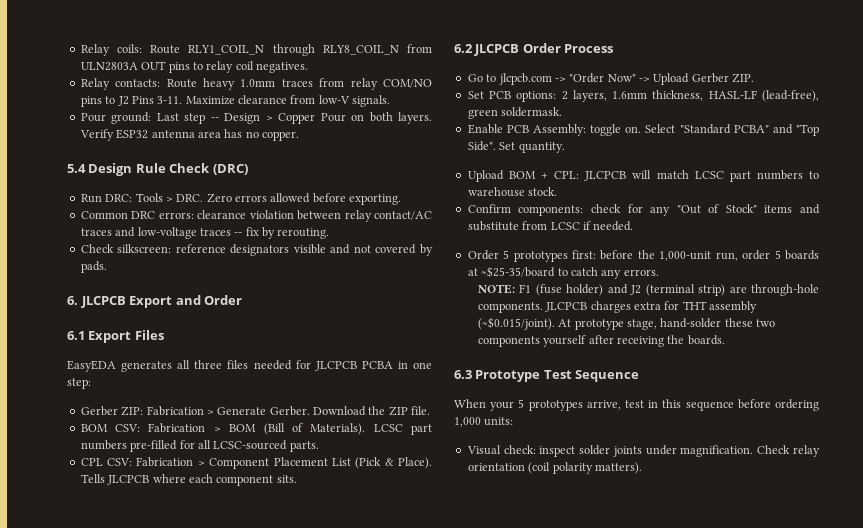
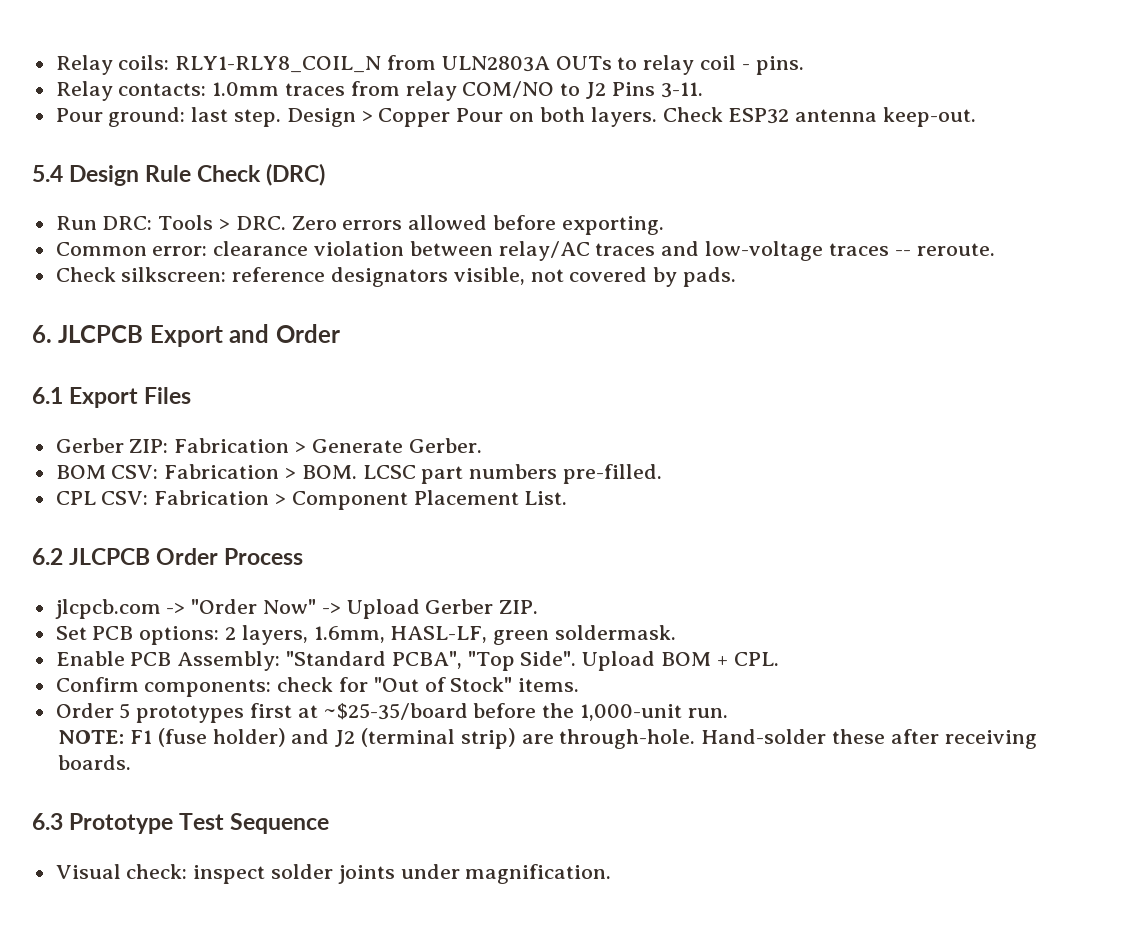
[150,44,432,56] [80,61,190,73] Route RLY1_COIL_N through RLY8_COIL_N from ULN2803A OUT pins -> [175,55,612,73] RLY1-RLY8_COIL_N from ULN2803A OUTs
[256,62,308,73] negatives. -> [741,56,804,75] - pins.
[166,78,235,90] Route heavy -> (207, 89) none
[80,96,102,107] pins -> (555, 89) none
[185,95,391,107] Maximize clearance from low-V signals. -> (703, 90) none
[156,113,219,124] Last step -- -> [191,107,282,127] last step.
[79,129,114,141] Verify -> [662,107,723,122] Check
[197,129,299,141] area has no copper. -> [882,107,976,127] keep-out.
[131,211,194,219] DRC errors: -> [152,246,208,256] error:
[344,210,432,222] relay contact/AC -> [498,241,590,261] relay/AC
[245,227,330,239] fix by rerouting. -> [916,243,995,256] reroute.
[293,244,351,254] visible and -> [453,267,525,285] visible,
[67,360,432,372] [67,378,91,389] // EasyEDA generates all three files needed for JLCPCB PCBA in one step: -> (192, 395) none
[313,406,431,416] Download the ZIP file. -> (482, 445) none
[229,423,432,435] [80,440,319,452] BOM (Bill of Materials). LCSC part numbers pre-filled for all LCSC-sourced parts. -> [301,464,663,484] BOM. LCSC part numbers pre-filled.
[331,457,432,469] [80,474,297,486] List (Pick & Place). Tells JLCPCB where each component sits. -> [524,491,568,505] List.
[467,74,497,82] Go to -> (304, 556) none
[612,90,819,102] 1.6mm thickness, HASL-LF (lead-free), -> [313,626,488,643] 1.6mm, HASL-LF,
[590,124,819,136] [467,141,565,153] [467,170,819,182] [467,187,558,197] toggle on. Select "Standard PCBA" and "Top Side". Set quantity. // Upload BOM + CPL: JLCPCB will match LCSC part numbers to warehouse stock. -> [286,651,779,671] "Standard PCBA", "Top Side". Upload BOM + CPL.
[650,206,671,216] any -> (369, 684) none
[764,204,820,214] [467,221,634,231] [467,250,819,262] [467,266,659,279] items and substitute from LCSC if needed. // Order 5 prototypes first: before the 1,000-unit run, order 5 boards at ~$25-35/board to catch any errors. -> [518,678,580,692] [55,703,728,723] items. // Order 5 prototypes first at ~$25-35/board before the 1,000-unit run.
[751,284,820,296] [477,301,758,313] [477,317,776,330] [477,335,587,347] through-hole components. JLCPCB charges extra for THT assembly (~$0.015/joint). At prototype stage, hand-solder these two components yourself -> [559,729,886,749] through-hole. Hand-solder these
[667,335,685,344] the -> (1037, 739) none
[454,399,819,411] [454,417,514,427] // When your 5 prototypes arrive, test in this sequence before ordering 1,000 units: -> (330, 823) none
[757,445,820,457] [467,462,642,474] Check relay orientation (coil polarity matters). -> (612, 874) none

